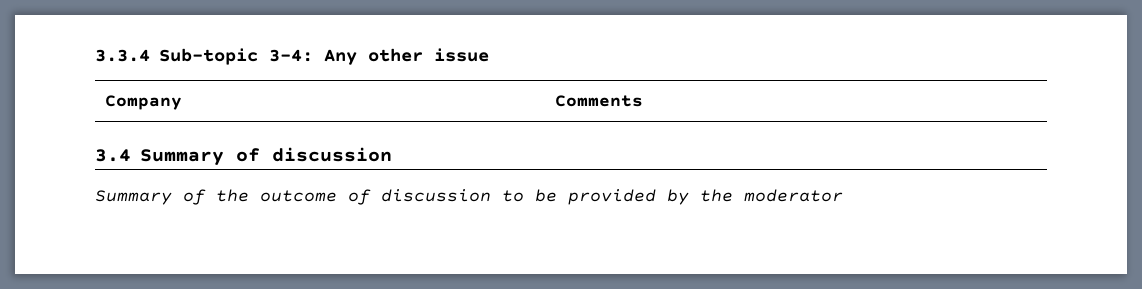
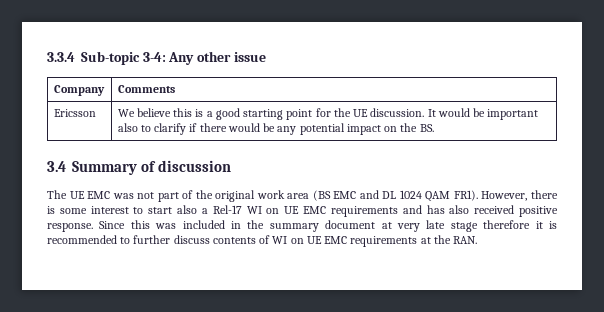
[95,147,392,166] [95,189,843,205] // 3.4 Summary of discussion // Summary of the outcome of discussion to be provided by the moderator -> [53,109,96,117] [117,108,539,120] [117,123,434,135] [47,160,232,175] [47,190,558,202] [47,205,558,217] [47,220,557,232] [47,235,478,247] // Ericsson | We believe this is a good starting point for the UE discussion. It would be important also to clarify if there would be any potential impact on the BS. // 3.4 Summary of discussion // The UE EMC was not part of the original work area (BS EMC and DL 1024 QAM FR1). However, there is some interest to start also a Rel-17 WI on UE EMC requirements and has also received positive response. Since this was included in the summary document at very late stage therefore it is recommended to further discuss contents of WI on UE EMC requirements at the RAN.

